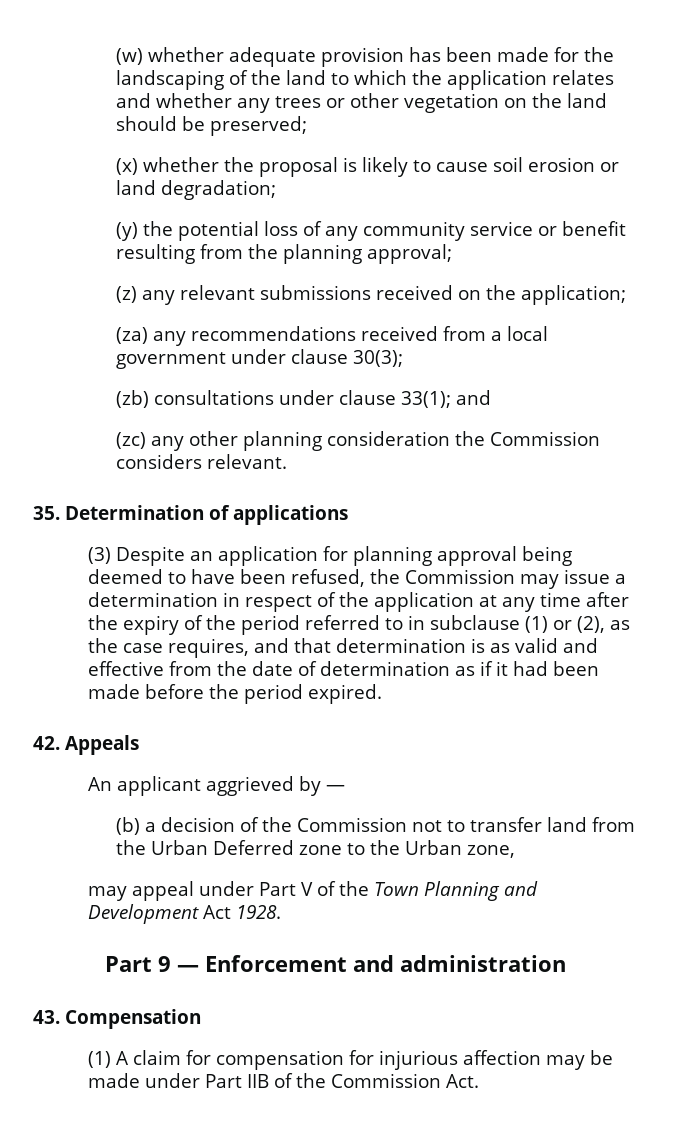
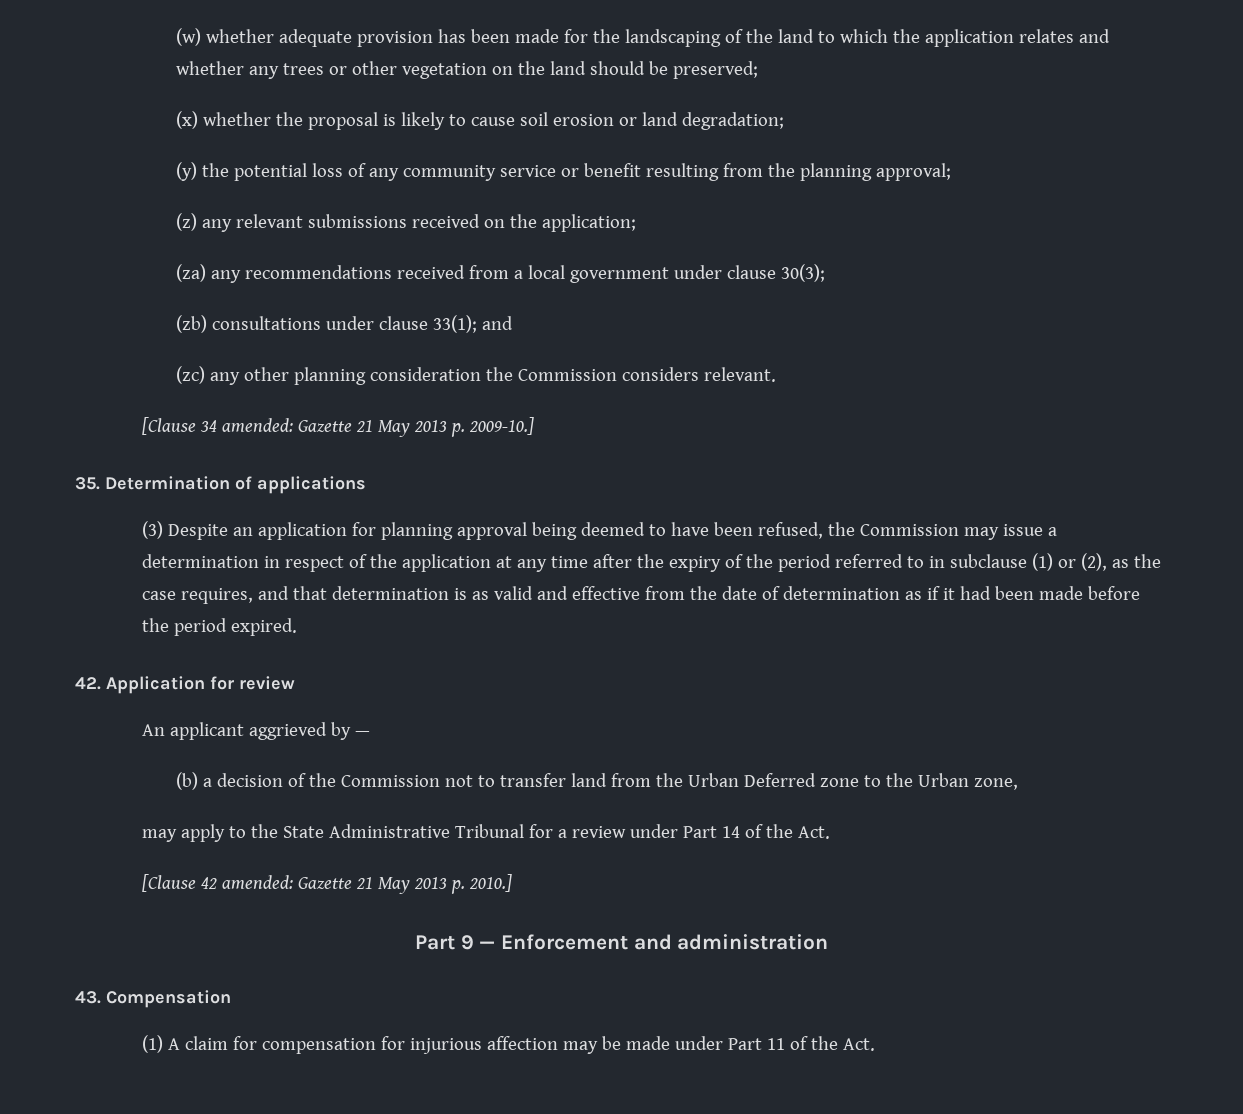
(288, 461) none -> [142,417,535,437] // [Clause 34 amended: Gazette 21 May 2013 p. 2009-10.]
[65,735,139,755] Appeals -> [106,676,295,694] Application for review
[132,881,539,901] [88,904,282,924] appeal under Part V of the Town Planning and Development Act 1928. -> [181,824,831,842] [142,874,513,894] apply to the State Administrative Tribunal for a review under Part 14 of the Act. // [Clause 42 amended: Gazette 21 May 2013 p. 2010.]
[247,1073,442,1088] IIB of the Commission -> [767,1036,839,1050] 11 of the

